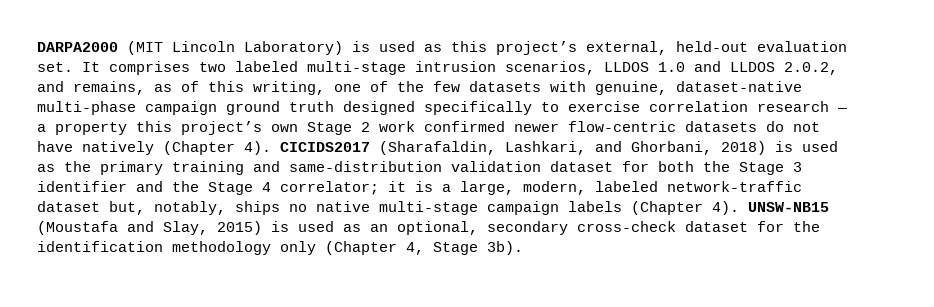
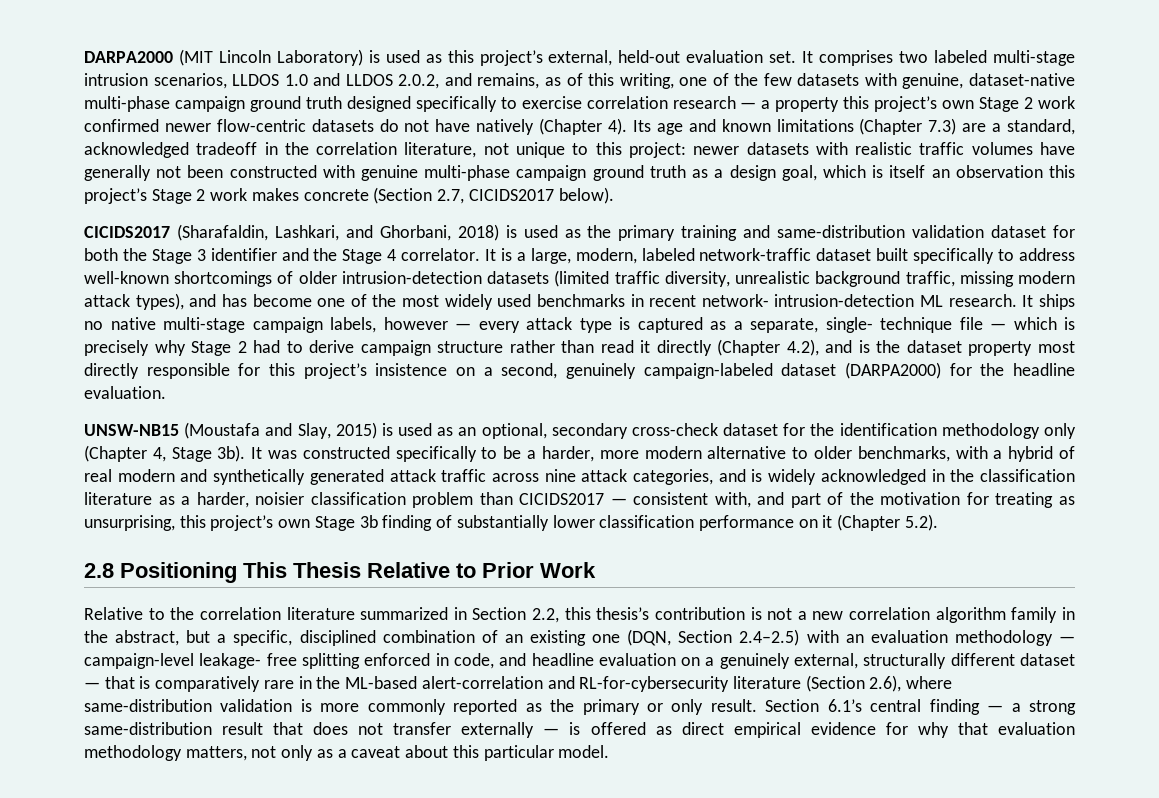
(271, 148) none -> [632,118,1076,135] [84,142,1075,158] [84,165,1075,181] [84,187,614,204] Its age and known limitations (Chapter 7.3) are a standard, acknowledged tradeoff in the correlation literature, not unique to this project: newer datasets with realistic traffic volumes have generally not been constructed with genuine multi-phase campaign ground truth as a design goal, which is itself an observation this project’s Stage 2 work makes concrete (Section 2.7, CICIDS2017 below). //
[280,181,406,195] correlator; it -> [401,248,497,261] correlator. It
[109,201,226,215] but, notably, -> [876,248,1076,264] [84,270,1076,287] [84,293,1034,310] built specifically to address well-known shortcomings of older intrusion-detection datasets (limited traffic diversity, unrealistic background traffic, missing modern attack types), and has become one of the most widely used benchmarks in recent network- intrusion-detection ML research. It
[568,201,739,215] labels (Chapter 4). -> [330,317,1075,333] [84,339,1075,356] [84,362,1075,379] [84,386,166,399] labels, however — every attack type is captured as a separate, single- technique file — which is precisely why Stage 2 had to derive campaign structure rather than read it directly (Chapter 4.2), and is the dataset property most directly responsible for this project’s insistence on a second, genuinely campaign-labeled dataset (DARPA2000) for the headline evaluation. //
(523, 248) none -> [251,446,1076,462] [84,469,1076,485] [84,492,1075,508] [84,514,938,531] [84,562,596,583] [84,607,1076,623] [84,629,1075,646] [84,653,1075,669] [84,675,953,692] [84,699,1077,715] [84,722,1075,738] [84,745,610,761] It was constructed specifically to be a harder, more modern alternative to older benchmarks, with a hybrid of real modern and synthetically generated attack traffic across nine attack categories, and is widely acknowledged in the classification literature as a harder, noisier classification problem than CICIDS2017 — consistent with, and part of the motivation for treating as unsurprising, this project’s own Stage 3b finding of substantially lower classification performance on it (Chapter 5.2). // 2.8 Positioning This Thesis Relative to Prior Work // Relative to the correlation literature summarized in Section 2.2, this thesis’s contribution is not a new correlation algorithm family in the abstract, but a specific, disciplined combination of an existing one (DQN, Section 2.4–2.5) with an evaluation methodology — campaign-level leakage- free splitting enforced in code, and headline evaluation on a genuinely external, structurally different dataset — that is comparatively rare in the ML-based alert-correlation and RL-for-cybersecurity literature (Section 2.6), where same-distribution validation is more commonly reported as the primary or only result. Section 6.1’s central finding — a strong same-distribution result that does not transfer externally — is offered as direct empirical evidence for why that evaluation methodology matters, not only as a caveat about this particular model.

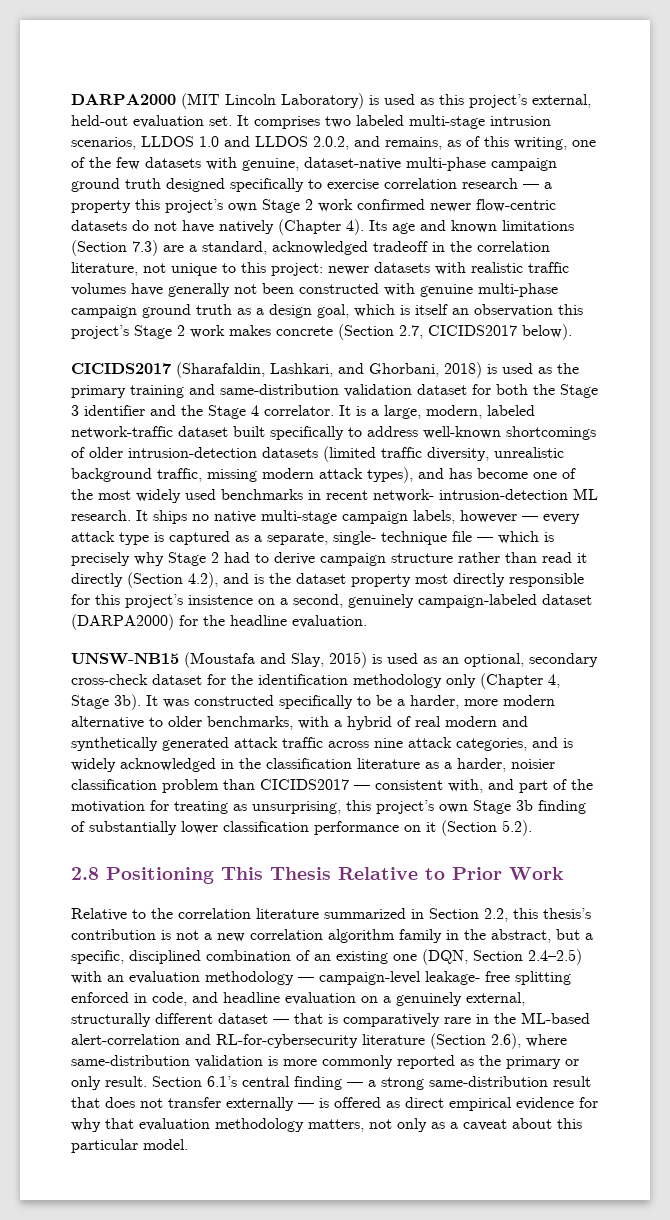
[859,118,923,135] (Chapter -> [71,240,127,256] (Section
[717,339,781,356] (Chapter -> [127,572,183,588] (Section
[837,514,901,531] (Chapter -> [441,820,497,836] (Section

